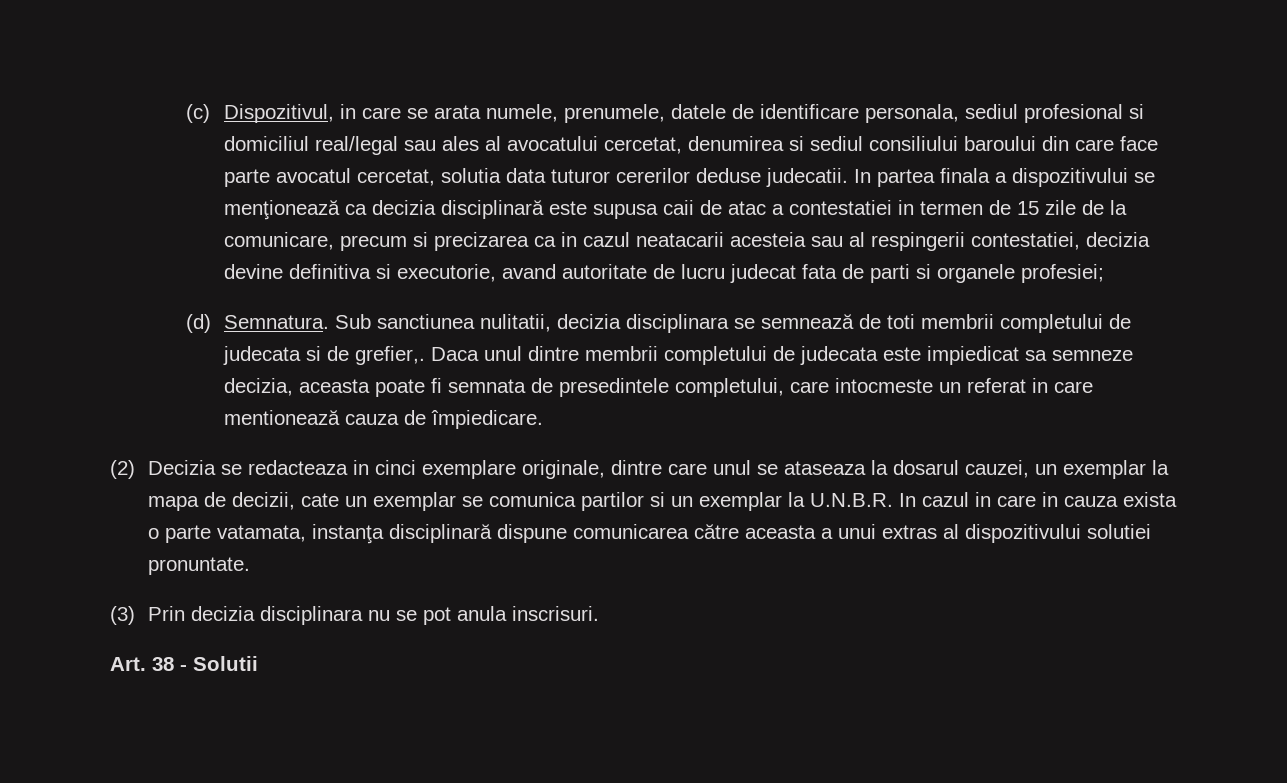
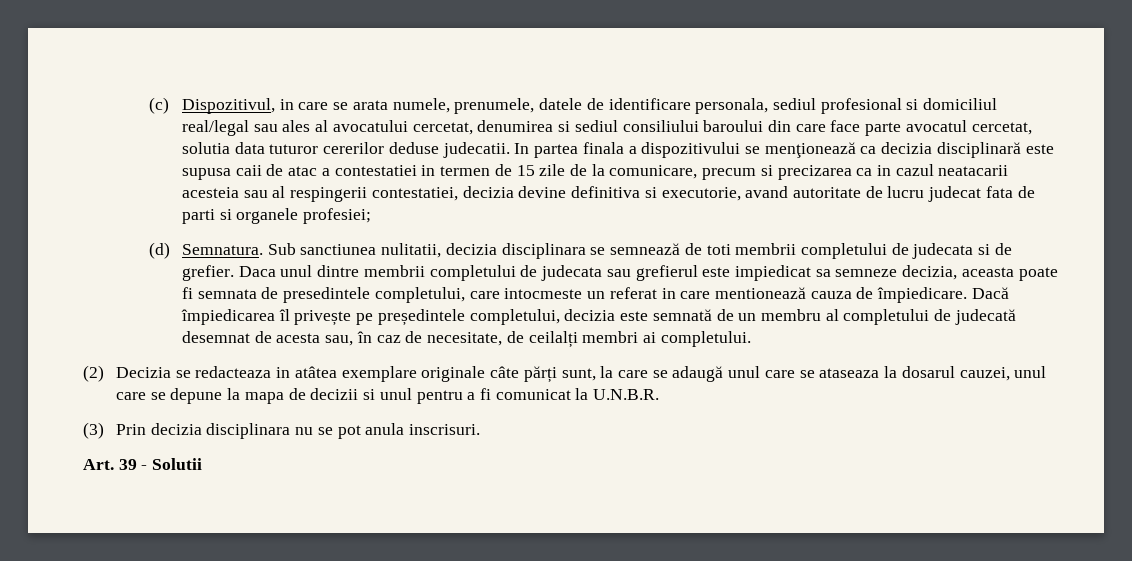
[355,346,426,365] grefier,. -> [181,265,234,281] grefier.
(879, 355) none -> [606,265,698,281] sau grefierul
(544, 419) none -> [971,287,1009,299] [180,309,1016,326] [181,331,751,348] Dacă împiedicarea îl privește pe președintele completului, decizia este semnată de un membru al completului de judecată desemnat de acesta sau, în caz de necesitate, de ceilalți membri ai completului.
[375,460,752,479] cinci exemplare originale, dintre care unul -> [294,366,795,383] atâtea exemplare originale câte părți sunt, la care se adaugă unul care
[1035,460,1170,479] [148,492,1178,511] [148,524,1152,544] [148,557,251,575] un exemplar la mapa de decizii, cate un exemplar se comunica partilor si un exemplar la U.N.B.R. In cazul in care in cauza exista o parte vatamata, instanţa disciplinară dispune comunicarea către aceasta a unui extras al dispozitivului solutiei pronuntate. -> [1014,366,1047,378] [115,388,660,404] unul care se depune la mapa de decizii si unul pentru a fi comunicat la U.N.B.R.
[152,657,174,671] 38 -> [118,459,137,470] 39

